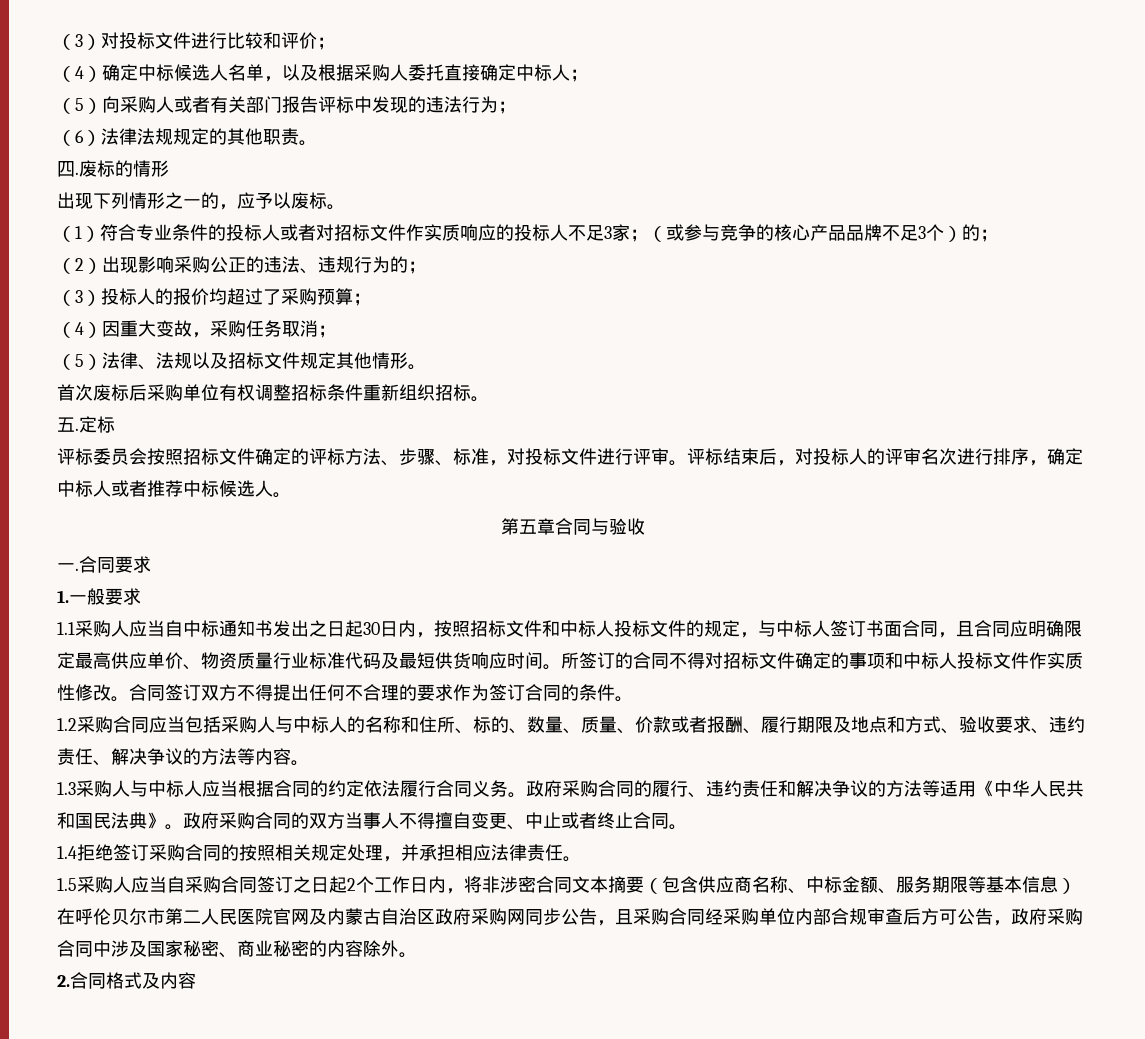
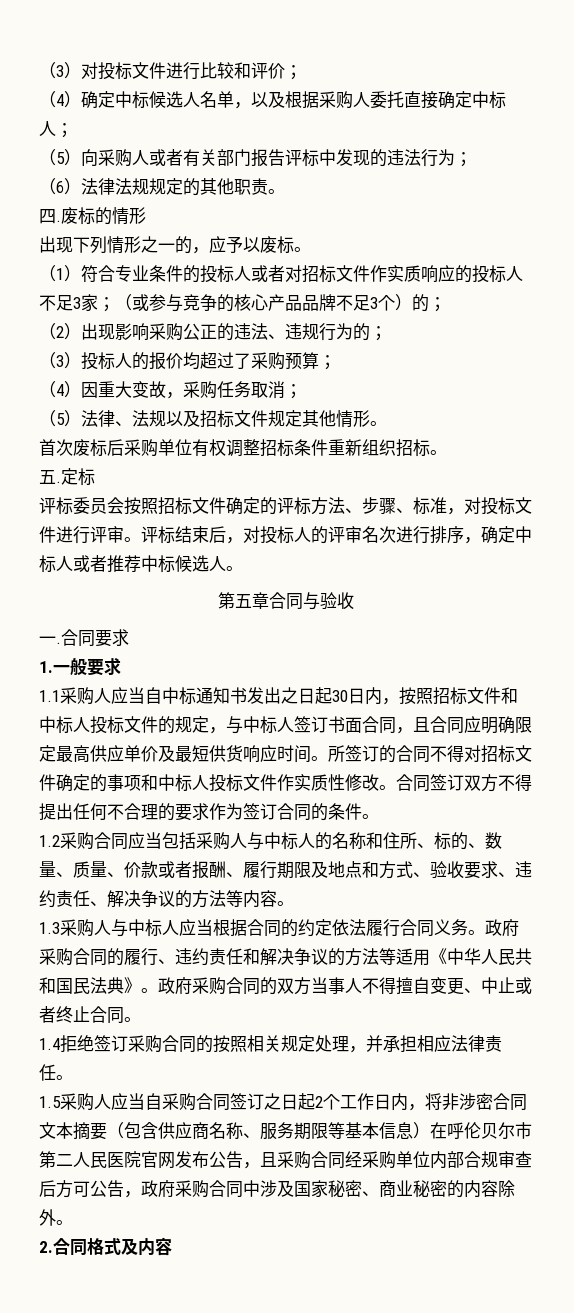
[183,652,381,670] 、物资质量行业标准代码 -> (158, 754) none
[806,876,896,894] 中标金额、 -> (260, 1135) none
[309,908,561,925] 及内蒙古自治区政府采购网同步 -> [175,1151,209,1168] 发布

